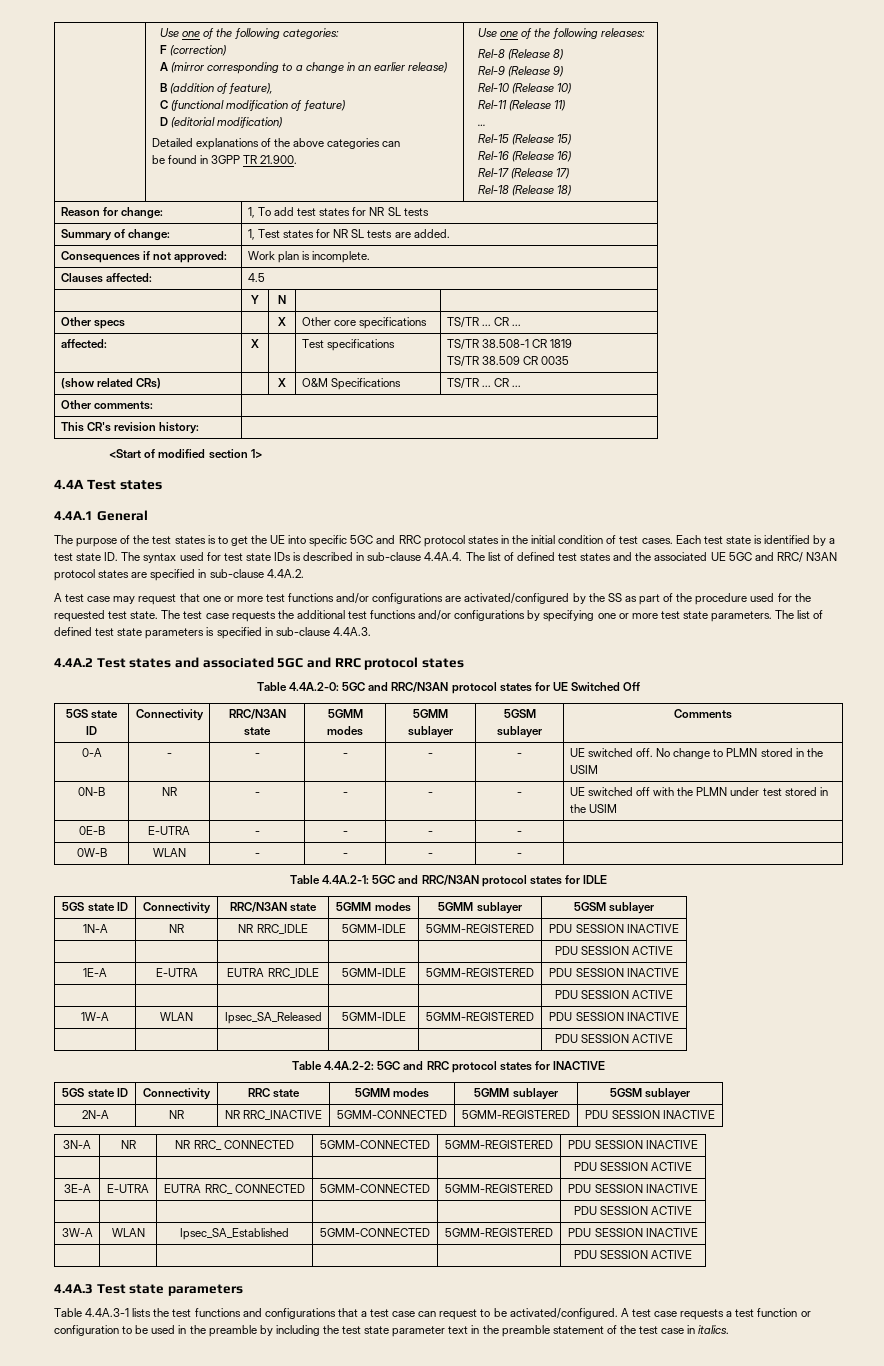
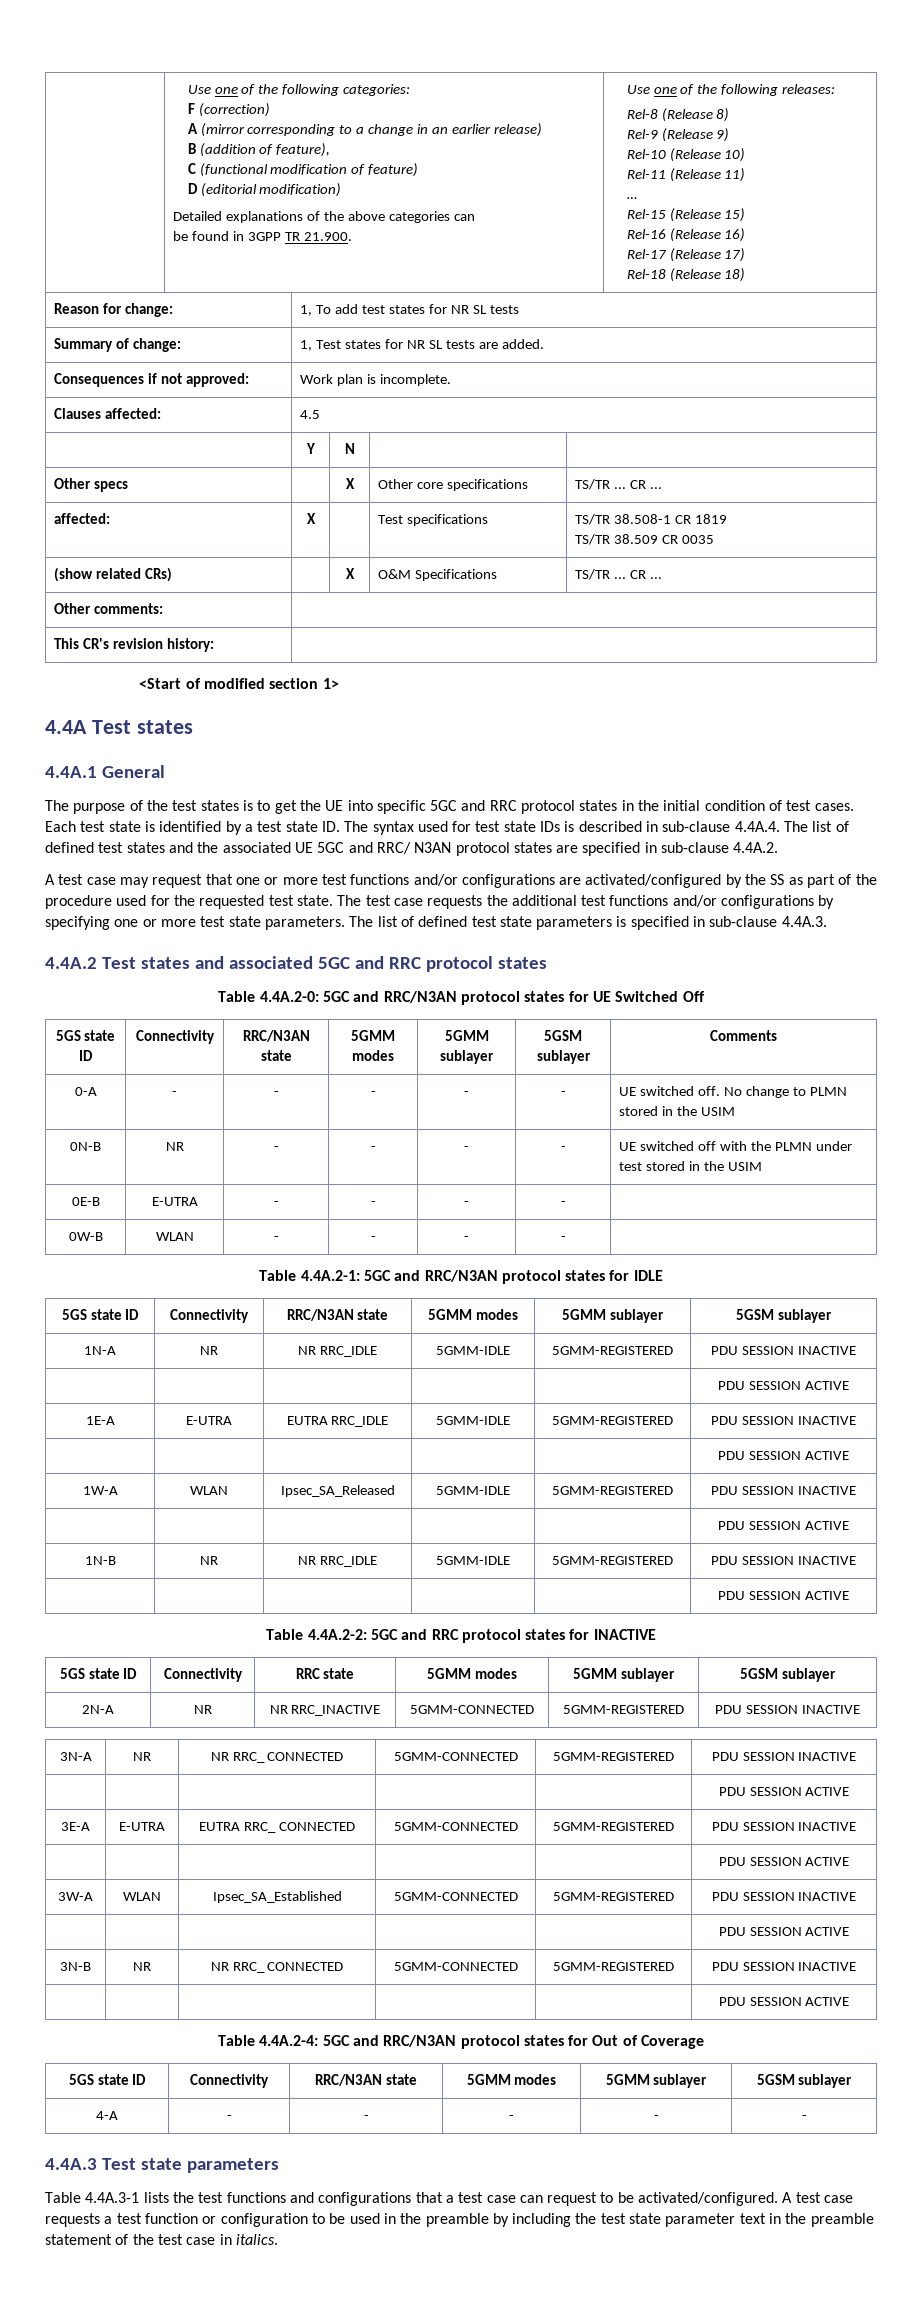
(674, 1038) none -> [84,1556,116,1565] [200,1556,218,1565] [298,1556,377,1567] [436,1556,510,1565] [552,1556,673,1565] [711,1556,856,1565] [718,1591,849,1600] // 1N-B | NR | NR RRC_IDLE | 5GMM-IDLE | 5GMM-REGISTERED | PDU SESSION INACTIVE // | | | | | PDU SESSION ACTIVE
(693, 1254) none -> [60,1962,91,1971] [133,1962,151,1971] [210,1962,344,1973] [393,1962,518,1971] [553,1962,674,1971] [711,1962,857,1971] [718,1997,850,2006] [217,2035,705,2049] [68,2074,147,2085] [190,2074,269,2088] [315,2074,417,2086] [466,2074,557,2085] [605,2074,708,2088] [756,2074,853,2088] [96,2111,118,2120] [226,2115,232,2120] [363,2115,369,2120] [509,2115,514,2120] [653,2115,659,2120] [801,2115,807,2120] // 3N-B | NR | NR RRC_ CONNECTED | 5GMM-CONNECTED | 5GMM-REGISTERED | PDU SESSION INACTIVE // | | | | | PDU SESSION ACTIVE // Table 4.4A.2-4: 5GC and RRC/N3AN protocol states for Out of Coverage // 5GS state ID | Connectivity | RRC/N3AN state | 5GMM modes | 5GMM sublayer | 5GSM sublayer // 4-A | - | - | - | - | -

